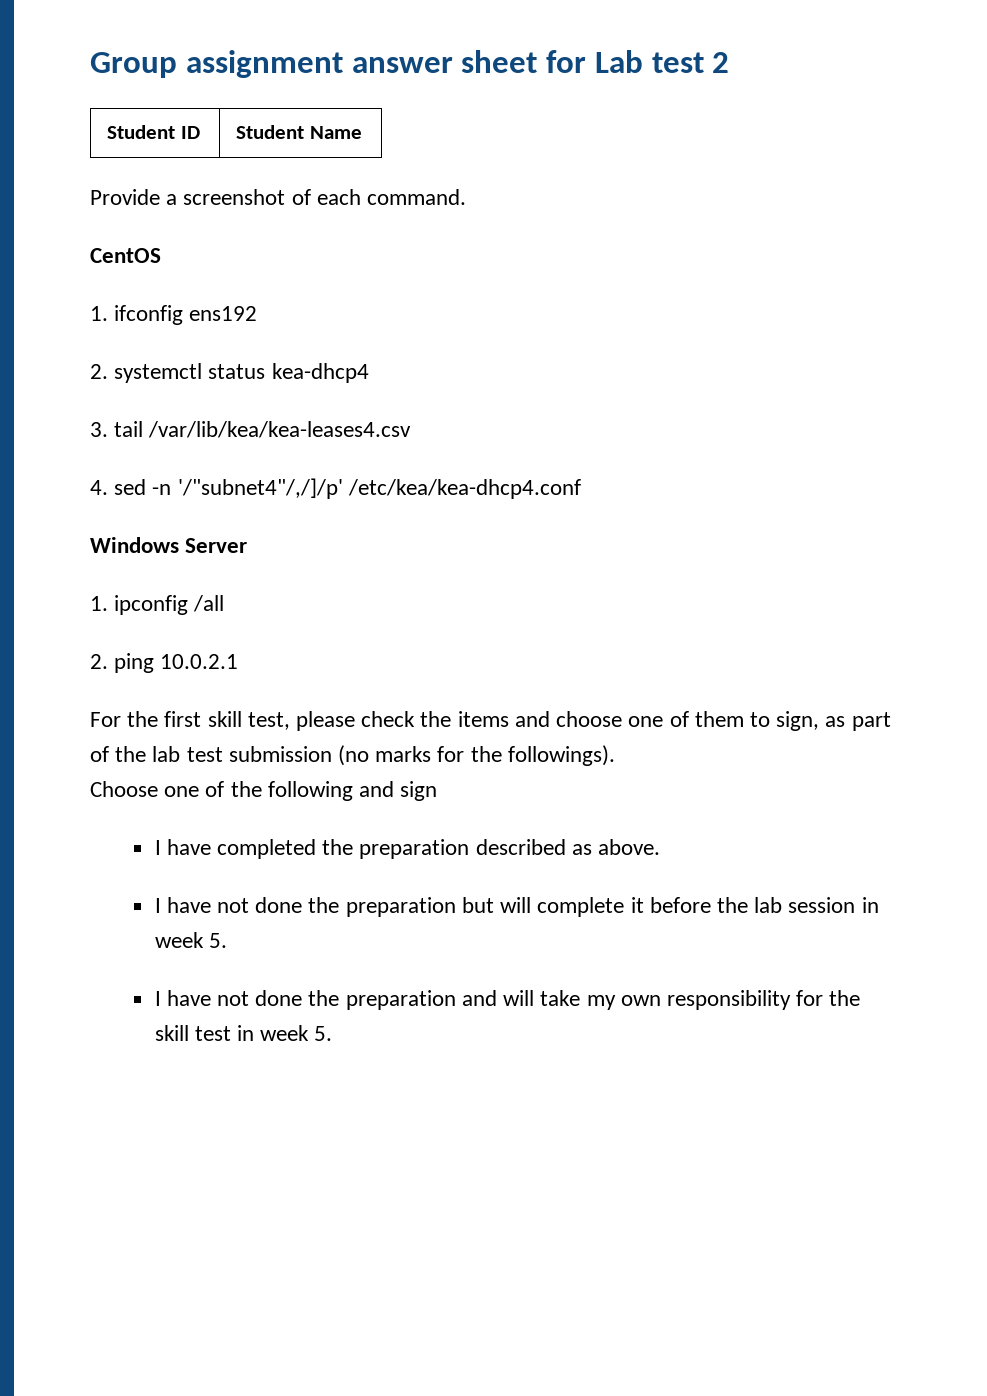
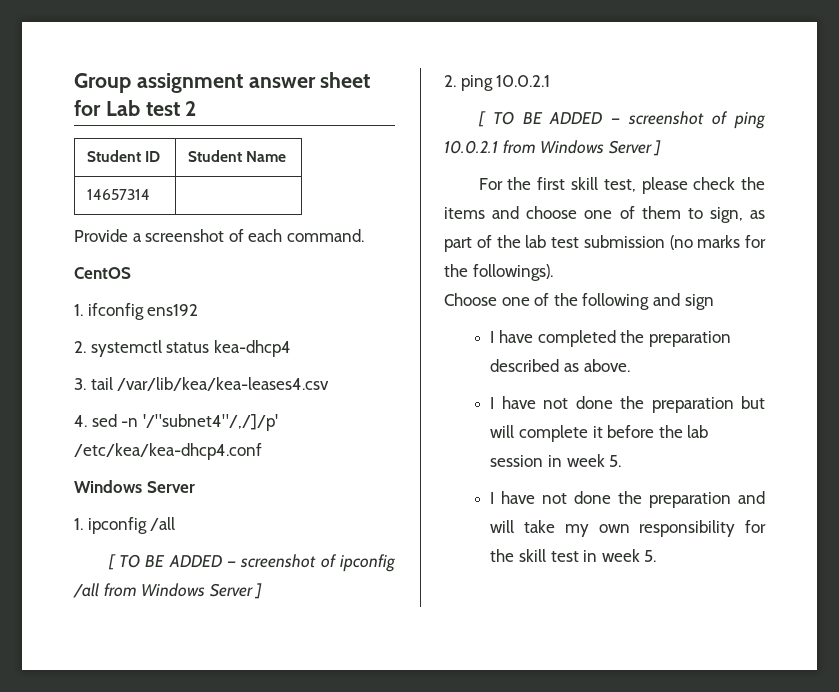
(362, 132) none -> [86,189,150,200] // 14657314 |
[90,653,239,673] 2. ping 10.0.2.1 -> [107,554,396,572] [73,583,263,599] [444,75,551,91] [477,111,766,129] [444,140,662,156] [ TO BE ADDED — screenshot of ipconfig /all from Windows Server ] // 2. ping 10.0.2.1 // [ TO BE ADDED — screenshot of ping 10.0.2.1 from Windows Server ]

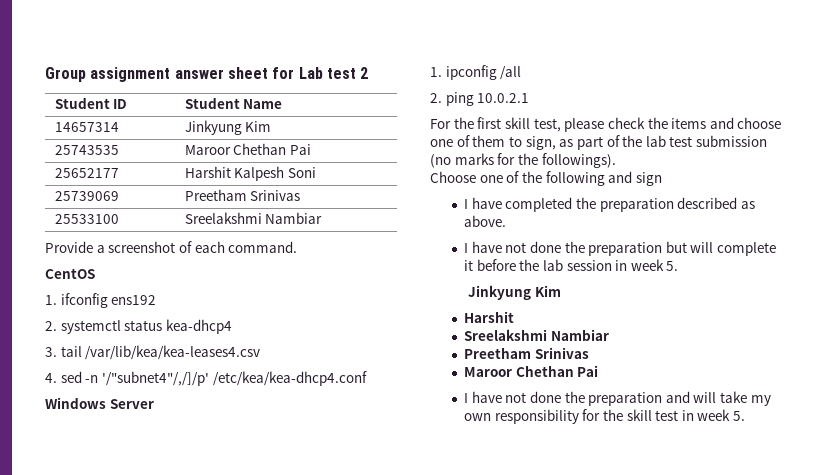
(150, 194) none -> [184,120,272,135] [54,145,119,155] [184,143,311,155] [54,168,119,178] [184,166,316,181] [54,191,119,201] [184,189,301,201] [54,214,119,224] [184,212,323,224] Jinkyung Kim // 25743535 | Maroor Chethan Pai // 25652177 | Harshit Kalpesh Soni // 25739069 | Preetham Srinivas // 25533100 | Sreelakshmi Nambiar
[107,554,396,572] [73,583,263,599] [444,75,551,91] [477,111,766,129] [444,140,662,156] [ TO BE ADDED — screenshot of ipconfig /all from Windows Server ] // 2. ping 10.0.2.1 // [ TO BE ADDED — screenshot of ping 10.0.2.1 from Windows Server ] -> [430,92,530,106] 2. ping 10.0.2.1
(622, 461) none -> [468,285,561,300] [463,311,514,323] [463,329,609,341] [463,347,589,359] [463,365,599,377] // Jinkyung Kim // Harshit // Sreelakshmi Nambiar // Preetham Srinivas // Maroor Chethan Pai

